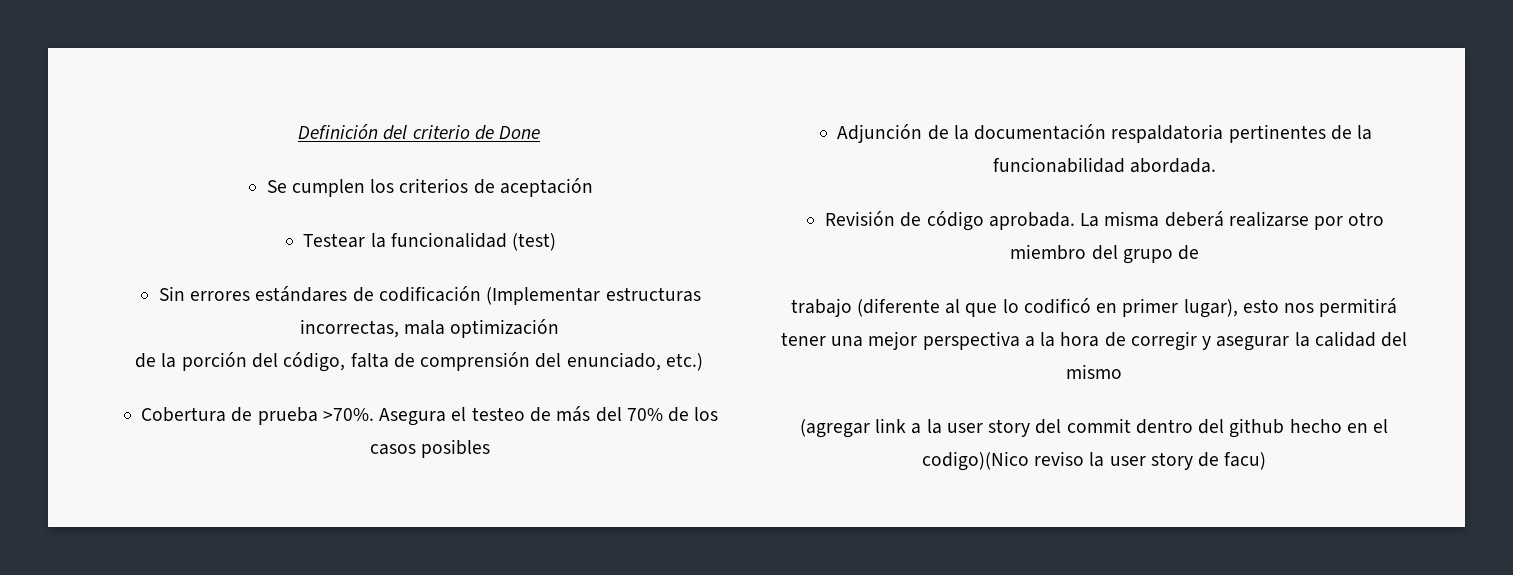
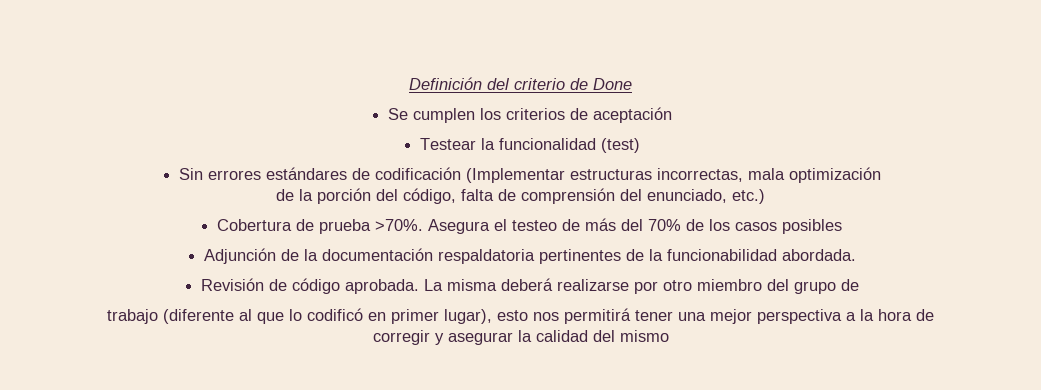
[799,418,1389,438] [921,451,1267,471] // (agregar link a la user story del commit dentro del github hecho en el codigo)(Nico reviso la user story de facu) -> (669, 336) none

